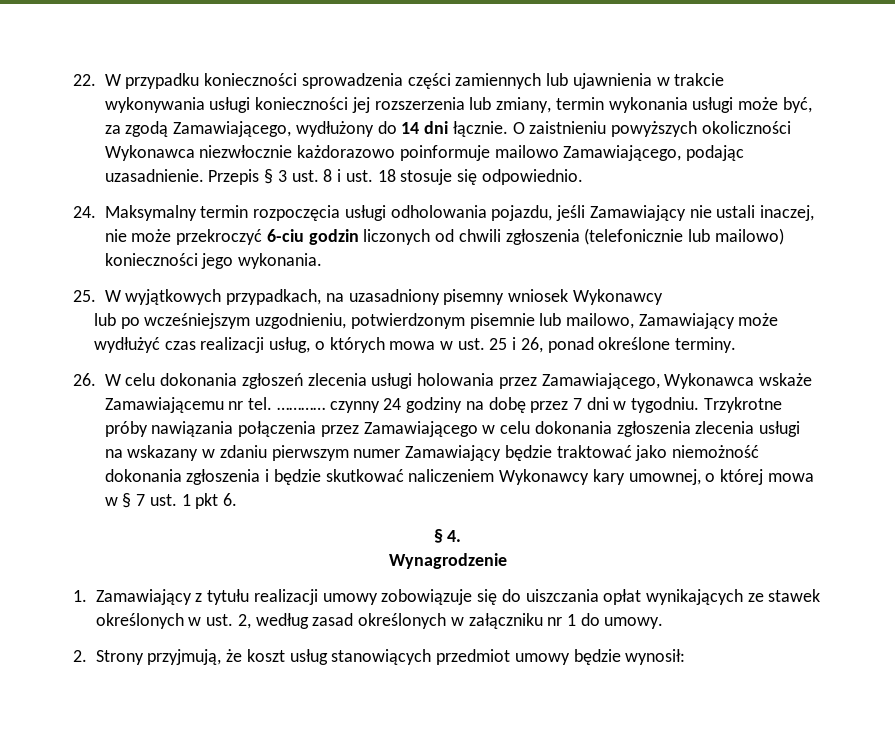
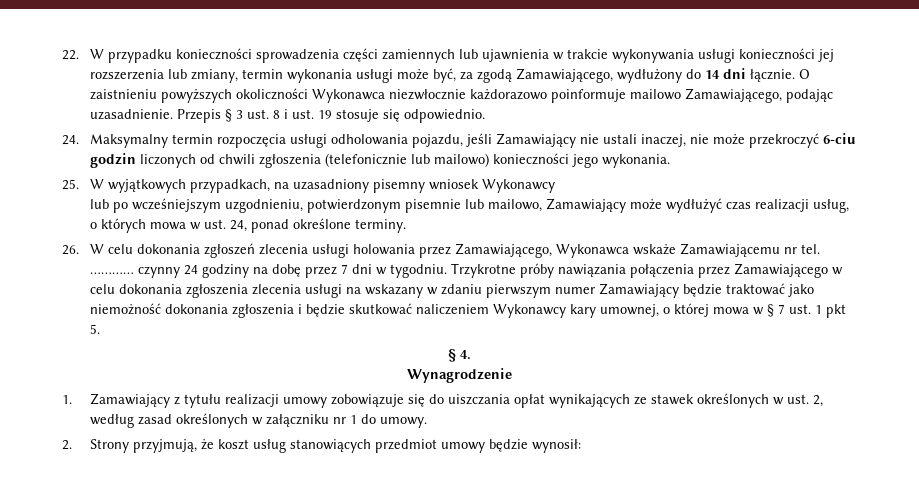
[377,169,396,182] 18 -> [317,110,332,119] 19
[489,337,543,353] 25 i 26, -> [229,220,247,232] 24,
[223,493,238,506] 6. -> [89,324,100,334] 5.

